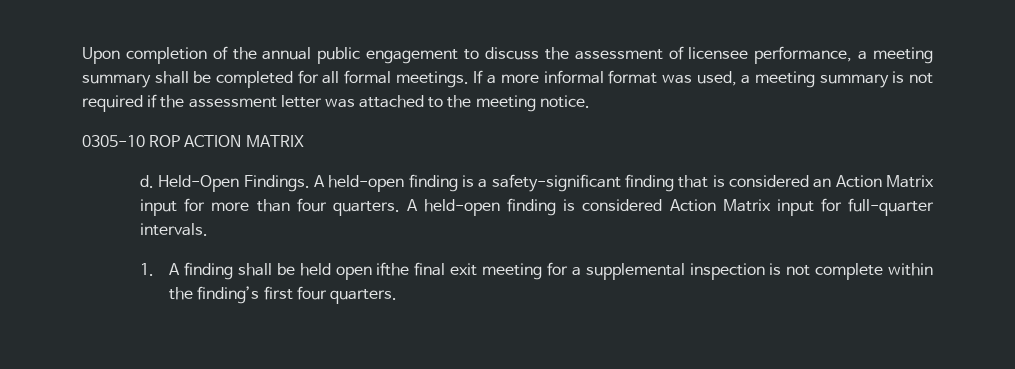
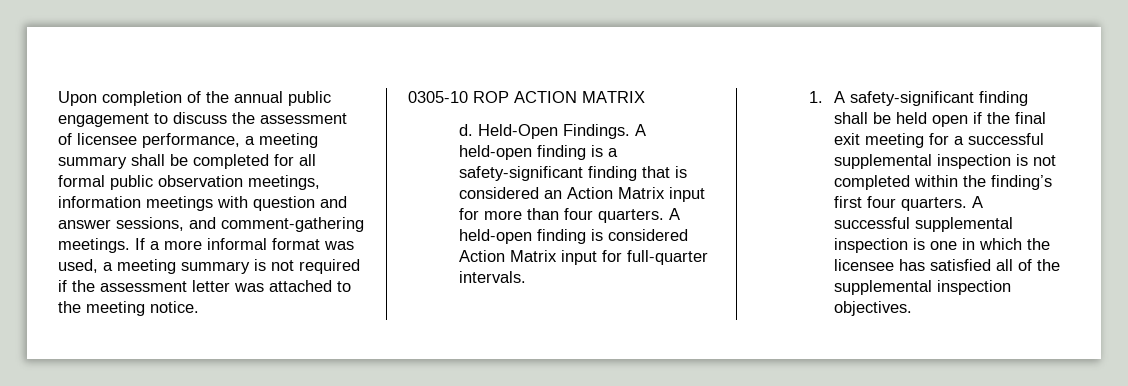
(392, 77) none -> [110,175,320,190] [58,196,347,211] [58,217,364,232] public observation meetings, information meetings with question and answer sessions, and comment-gathering
(181, 269) none -> [850,91,975,106] safety-significant
[376,262,410,276] ifthe -> [973,112,1011,124] if the
(581, 271) none -> [968,133,1045,145] successful
[815,263,884,280] complete -> [834,175,911,190] completed
(397, 296) none -> [972,196,984,208] [834,217,1014,232] [834,238,1051,253] [834,259,1061,271] [834,280,1012,295] [834,301,913,316] A successful supplemental inspection is one in which the licensee has satisfied all of the supplemental inspection objectives.

